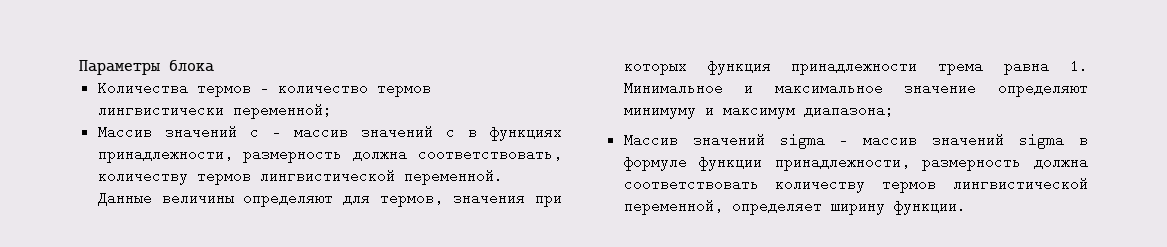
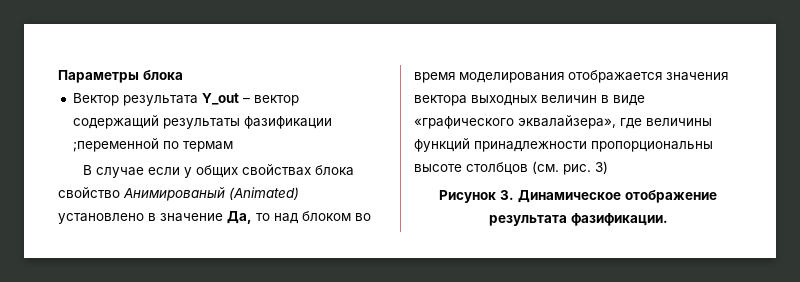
[97,79,431,97] [97,101,332,119] [97,123,563,141] [97,145,562,163] [97,167,503,185] [97,189,562,207] [623,57,1088,75] [623,79,1088,97] [623,101,894,119] [623,131,1088,149] [623,153,1088,171] [623,175,1088,193] [623,197,966,215] Количества термов – количество термов лингвистически переменной; // Массив значений с – массив значений с в функциях принадлежности, размерность должна соответствовать, количеству термов лингвистической переменной. Данные величины определяют для термов, значения при которых функция принадлежности трема равна 1. Минимальное и максимальное значение определяют минимуму и максимум диапазона; // Массив значений sigma – массив значений sigma в формуле функции принадлежности, размерность должна соответствовать количеству термов лингвистической переменной, определяет ширину функции. -> [72,93,299,106] [72,115,332,129] [72,138,233,152] [83,164,355,178] [58,187,299,201] [58,211,371,224] [414,70,728,83] [414,95,645,106] [414,115,712,129] [414,138,713,152] [414,161,608,175] [439,190,717,203] [488,213,668,226] Вектор результата Y_out – вектор содержащий результаты фазификации ;переменной по термам // В случае если у общих свойствах блока свойство Анимированый (Animated) установлено в значение Да, то над блоком во время моделирования отображается значения вектора выходных величин в виде «графического эквалайзера», где величины функций принадлежности пропорциональны высоте столбцов (см. рис. 3) // Рисунок 3. Динамическое отображение результата фазификации.

